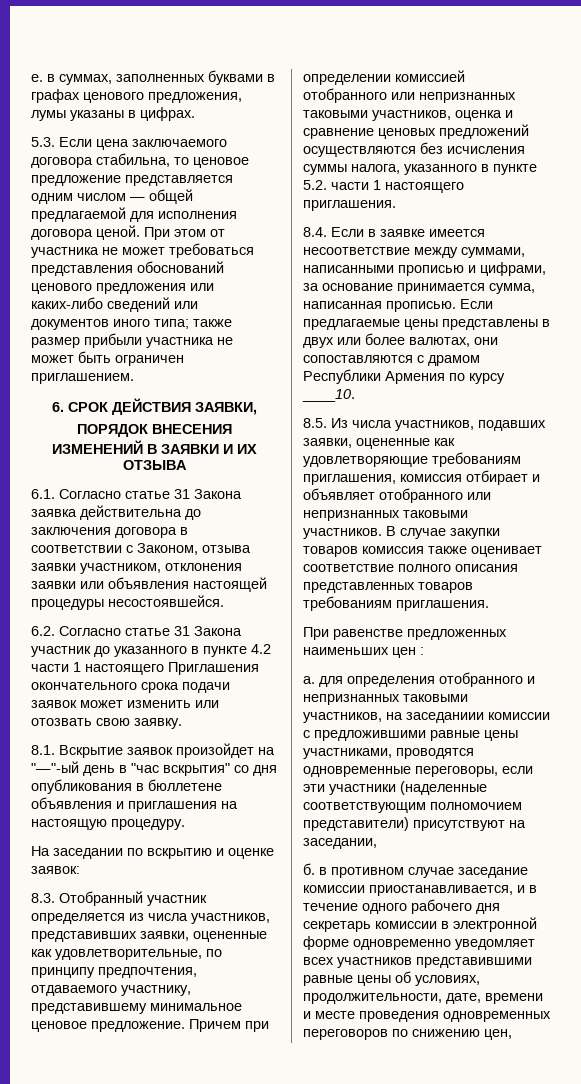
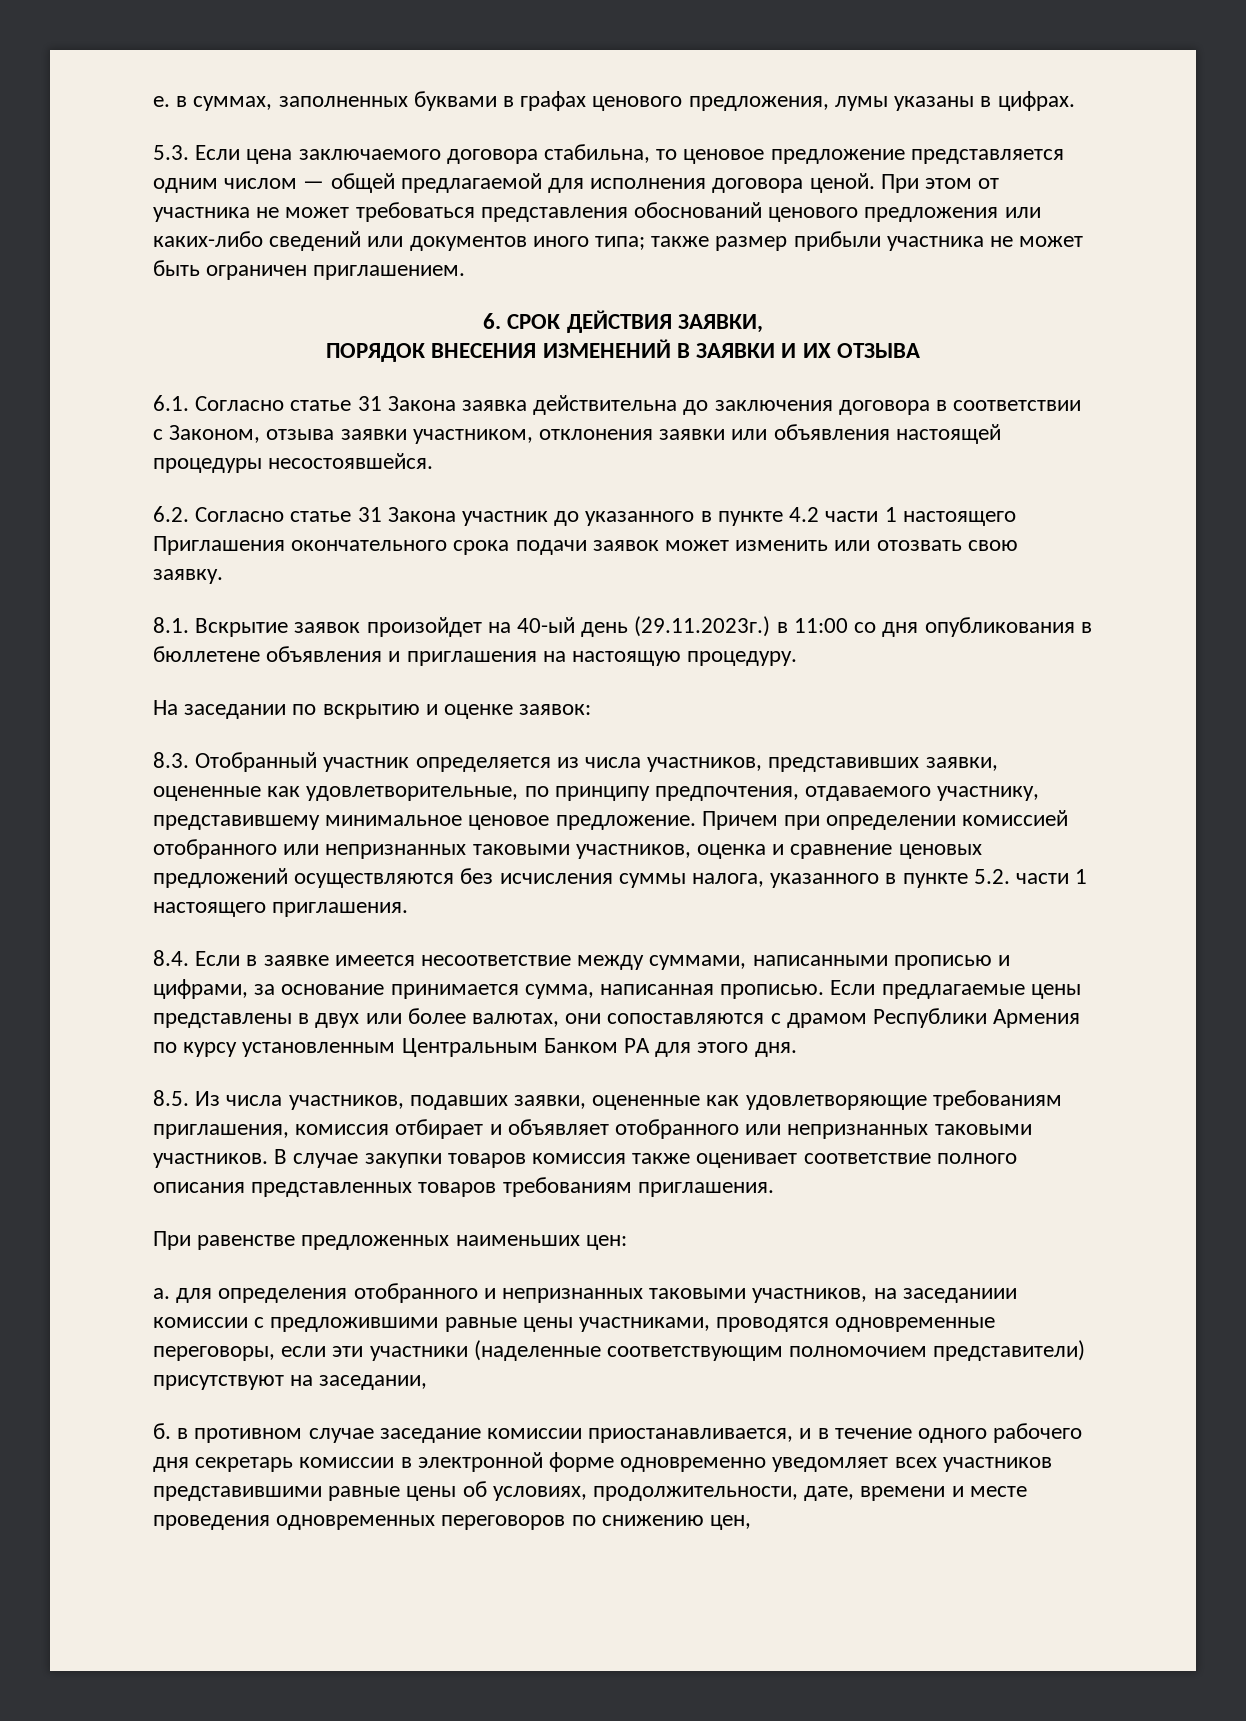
[31,761,230,776] "—"-ый день в "час вскрытия" -> [517,616,848,637] 40-ый день (29.11.2023г.) в 11:00
[302,389,355,402] ____10. -> [242,1038,797,1057] установленным Центральным Банком РА для этого дня.
[392,647,424,658] цен : -> [585,1235,627,1250] цен:

